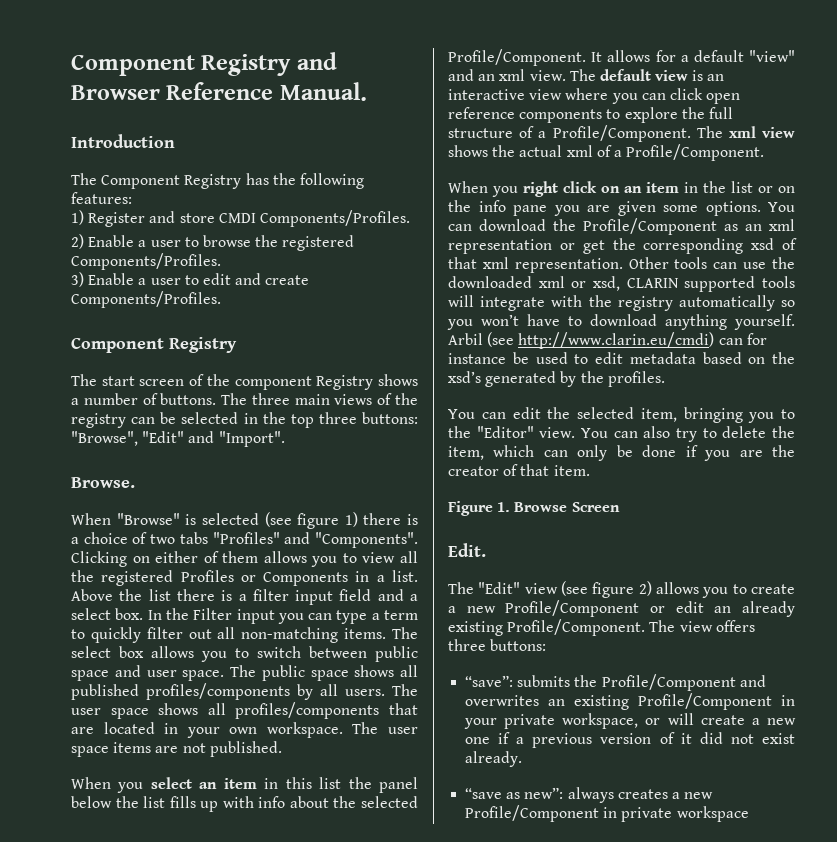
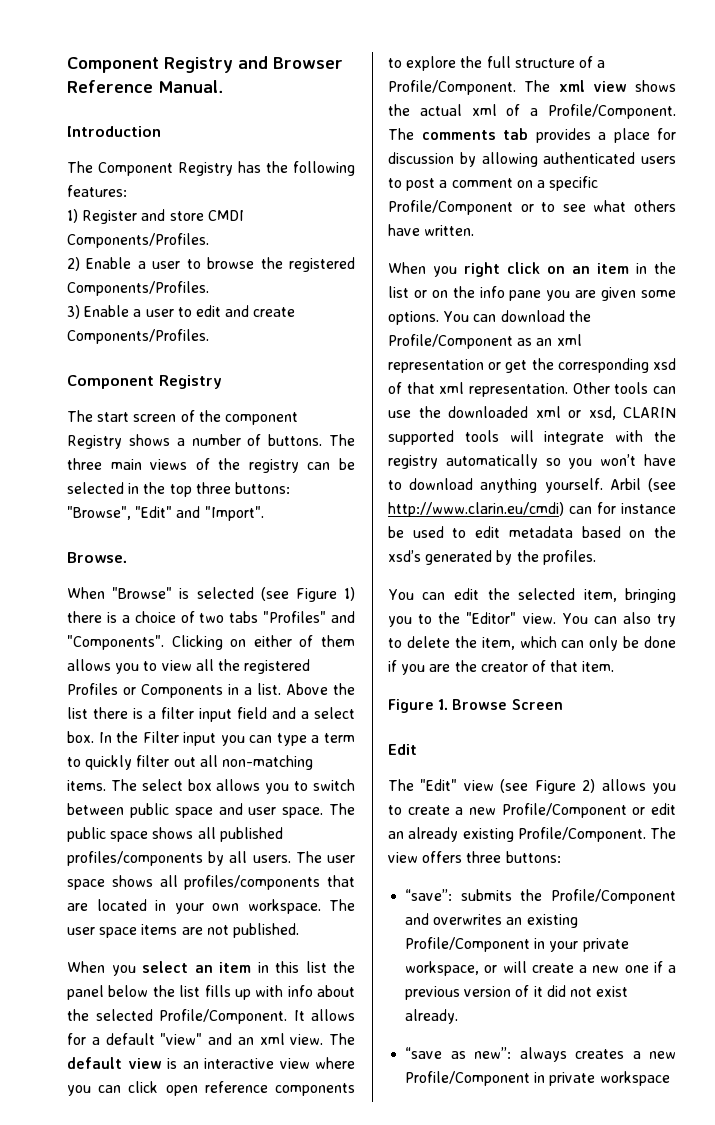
[297,513,340,529] figure -> [295,588,337,602] Figure
(765, 152) none -> [388,128,676,143] [388,152,676,167] [388,176,599,191] [388,200,676,215] [388,224,475,236] The comments tab provides a place for discussion by allowing authenticated users to post a comment on a specific Profile/Component or to see what others have written.
[448,543,486,557] Edit. -> [388,744,417,755] Edit
[592,582,635,598] figure -> [534,780,576,794] Figure

